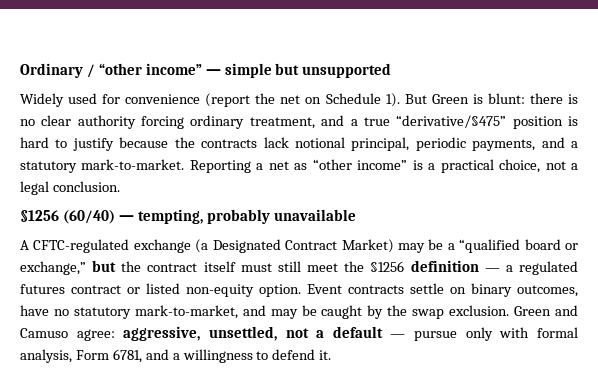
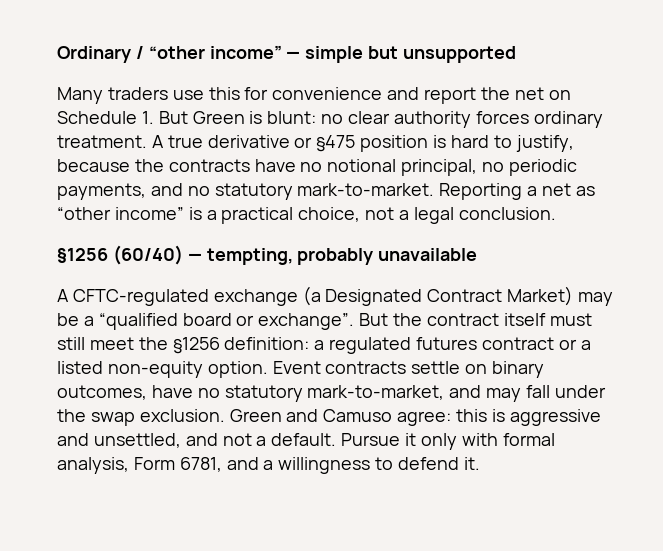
[20,93,251,107] Widely used for convenience (report -> [57,87,477,104] Many traders use this for convenience and report
[385,93,400,107] 1). -> [141,111,154,124] 1.
[529,93,578,104] there is -> (317, 117) none
[141,115,507,129] forcing ordinary treatment, and a true “derivative/§475” -> [475,111,603,128] [57,135,356,152] forces ordinary treatment. A true derivative or §475
[72,138,114,151] justify -> [515,135,574,152] justify,
[263,137,289,148] lack -> [254,159,323,172] have no
(410, 144) none -> [482,162,505,172] no
[571,141,578,148] a -> [187,186,210,196] no
[20,260,117,275] exchange,” but -> [258,313,389,330] exchange”. But
[410,260,500,272] definition — -> [224,337,310,350] definition:
(140, 290) none -> [580,340,591,350] a
[301,305,384,319] be caught by -> [526,385,606,398] fall under
[123,326,458,341] aggressive, unsettled, not a default — pursue -> [456,409,601,426] [57,433,417,448] this is aggressive and unsettled, and not a default. Pursue it

